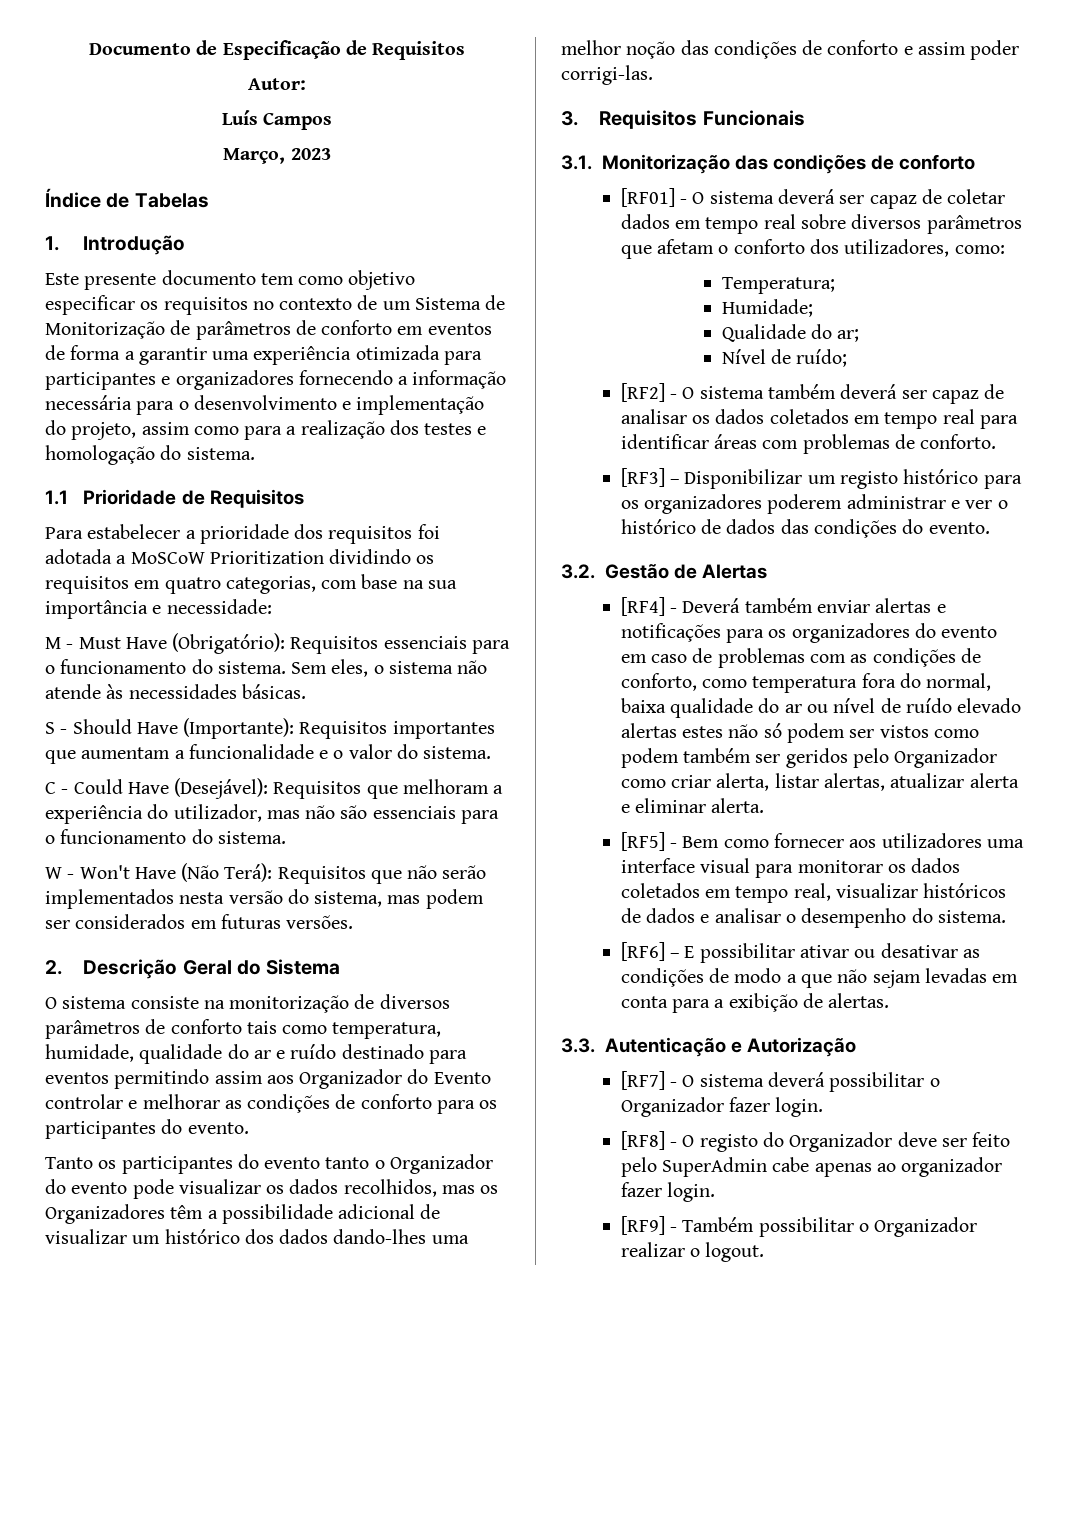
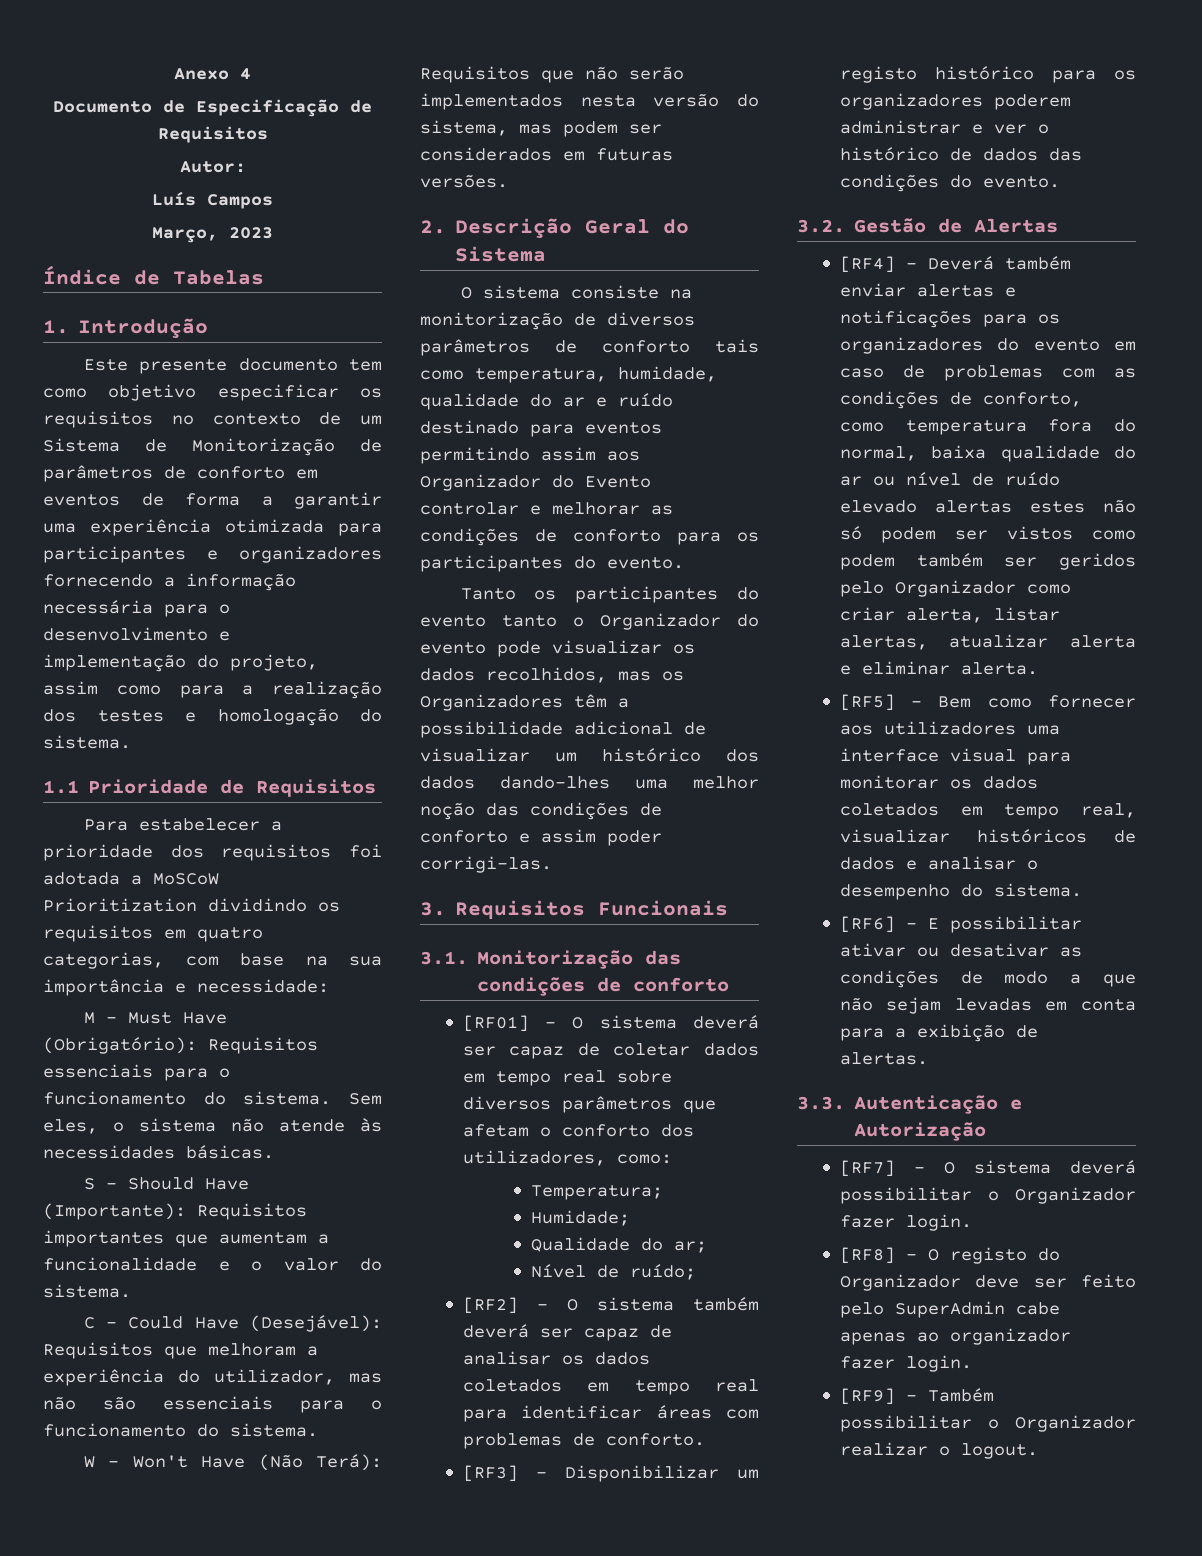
(88, 49) none -> [174,68,251,80] Anexo 4 //

